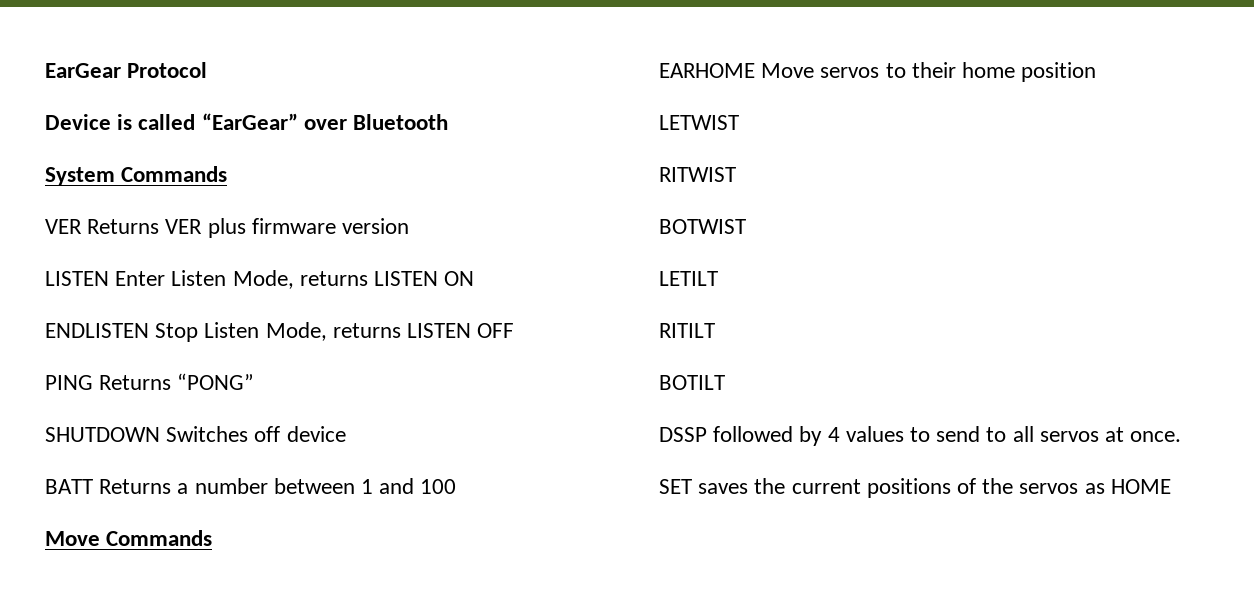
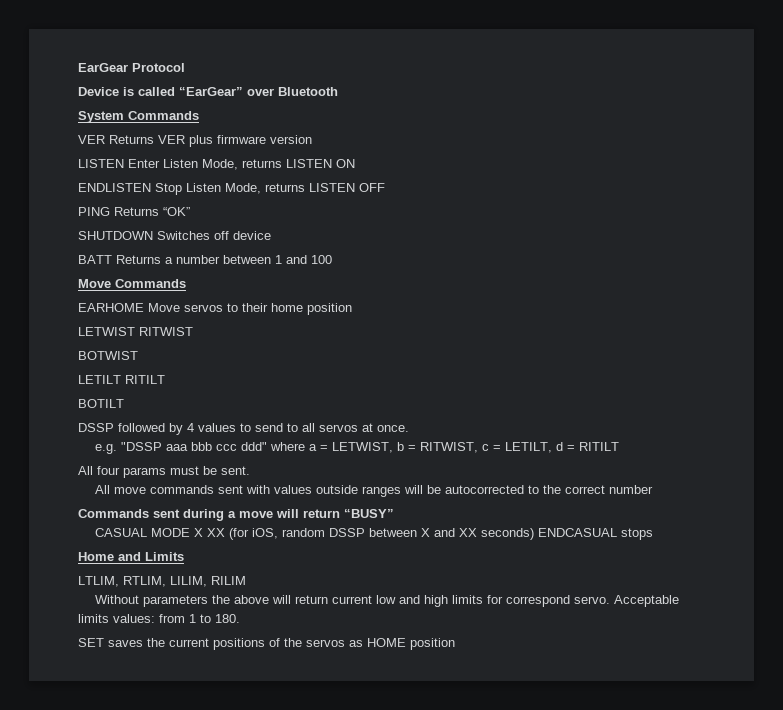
[177,373,255,390] “PONG” -> [163,207,190,216] “OK”
(739, 122) // -> (135, 331) none
(718, 278) // -> (121, 379) none
(1182, 436) none -> [95,442,620,454] [78,466,250,478] [95,485,654,497] [78,509,394,521] [95,528,654,540] [78,552,184,561] [78,576,246,587] [95,595,680,607] [78,614,240,623] // e.g. "DSSP aaa bbb ccc ddd" where a = LETWIST, b = RITWIST, c = LETILT, d = RITILT // All four params must be sent. // All move commands sent with values outside ranges will be autocorrected to the correct number // Commands sent during a move will return “BUSY” // CASUAL MODE X XX (for iOS, random DSSP between X and XX seconds) ENDCASUAL stops // Home and Limits // LTLIM, RTLIM, LILIM, RILIM // Without parameters the above will return current low and high limits for correspond servo. Acceptable limits values: from 1 to 180.
(1171, 486) none -> [410,638,455,650] position

